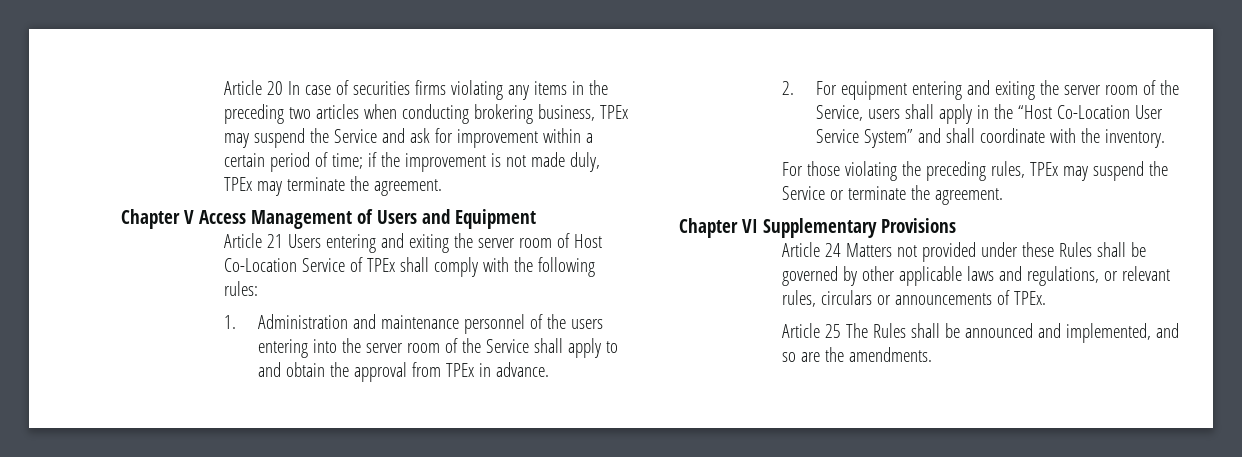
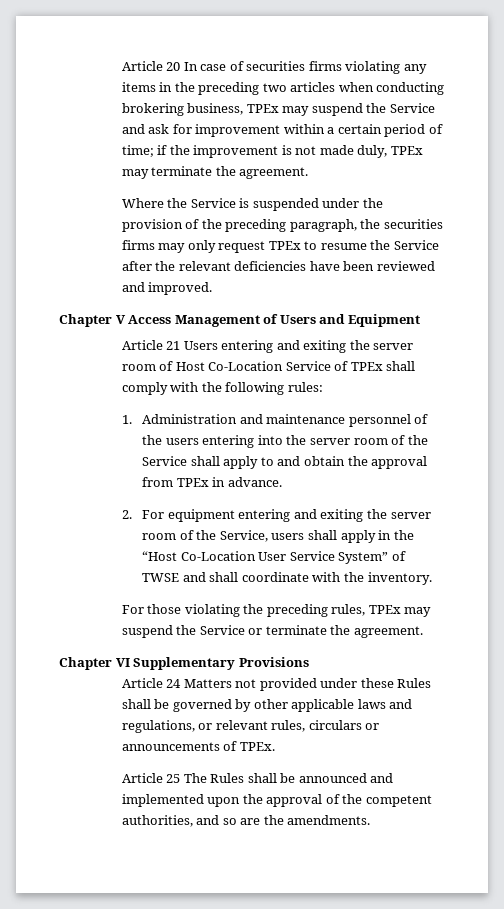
(442, 187) none -> [121,198,383,211] [121,219,443,232] [121,240,439,253] [121,261,435,271] [121,282,213,295] // Where the Service is suspended under the provision of the preceding paragraph, the securities firms may only request TPEx to resume the Service after the relevant deficiencies have been reviewed and improved.
(914, 138) none -> [391,551,406,561] [142,573,180,582] of TWSE
[1065,323,1151,343] implemented, -> [121,794,432,807] [121,815,193,827] implemented upon the approval of the competent authorities,

